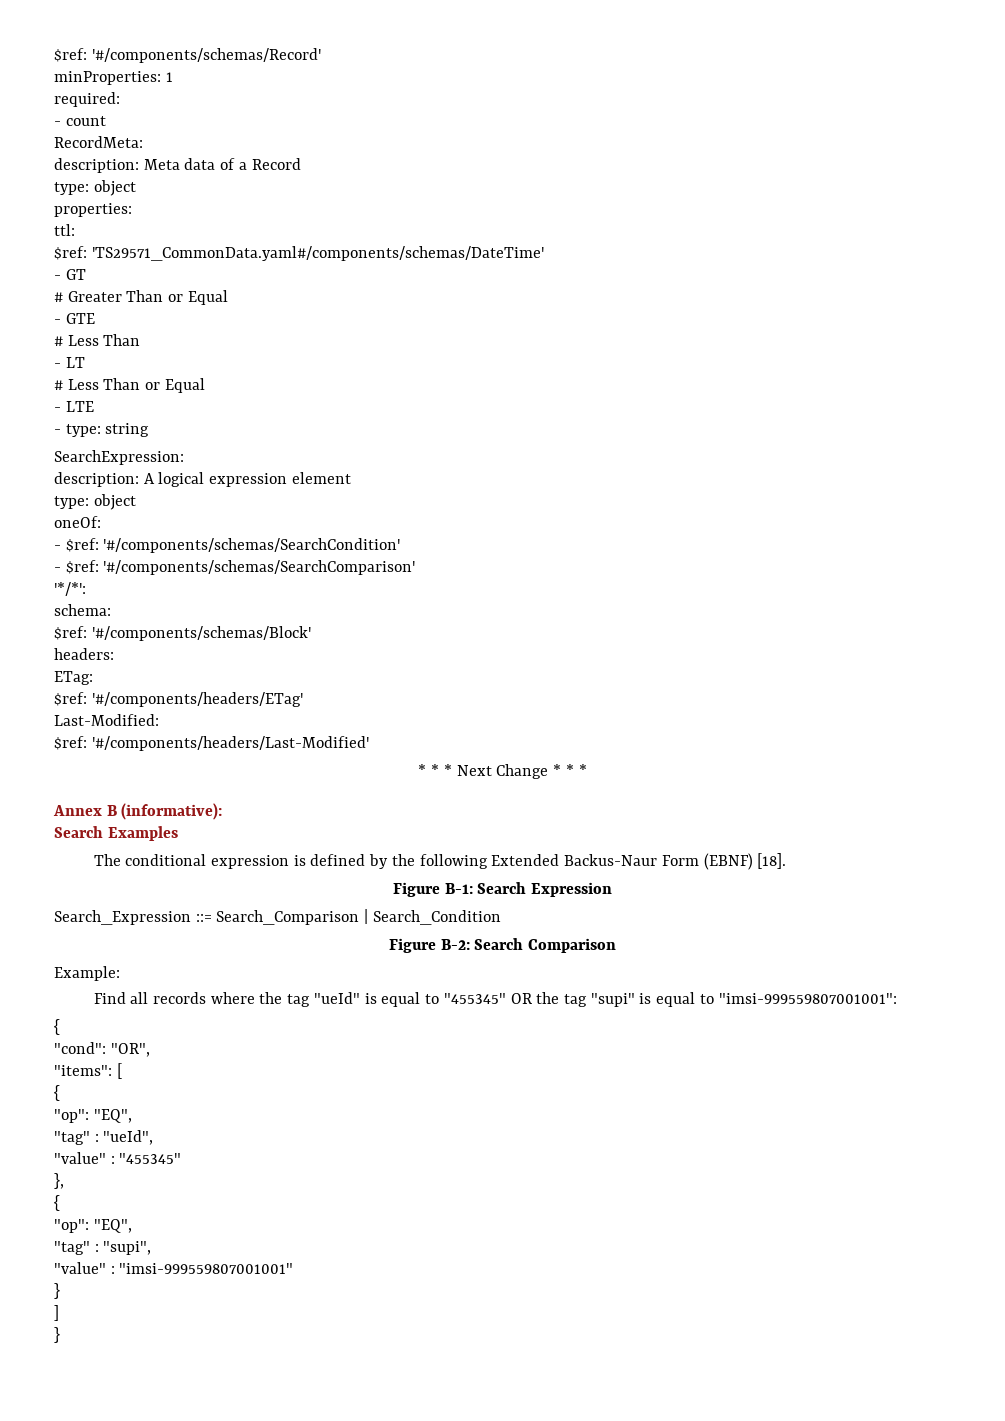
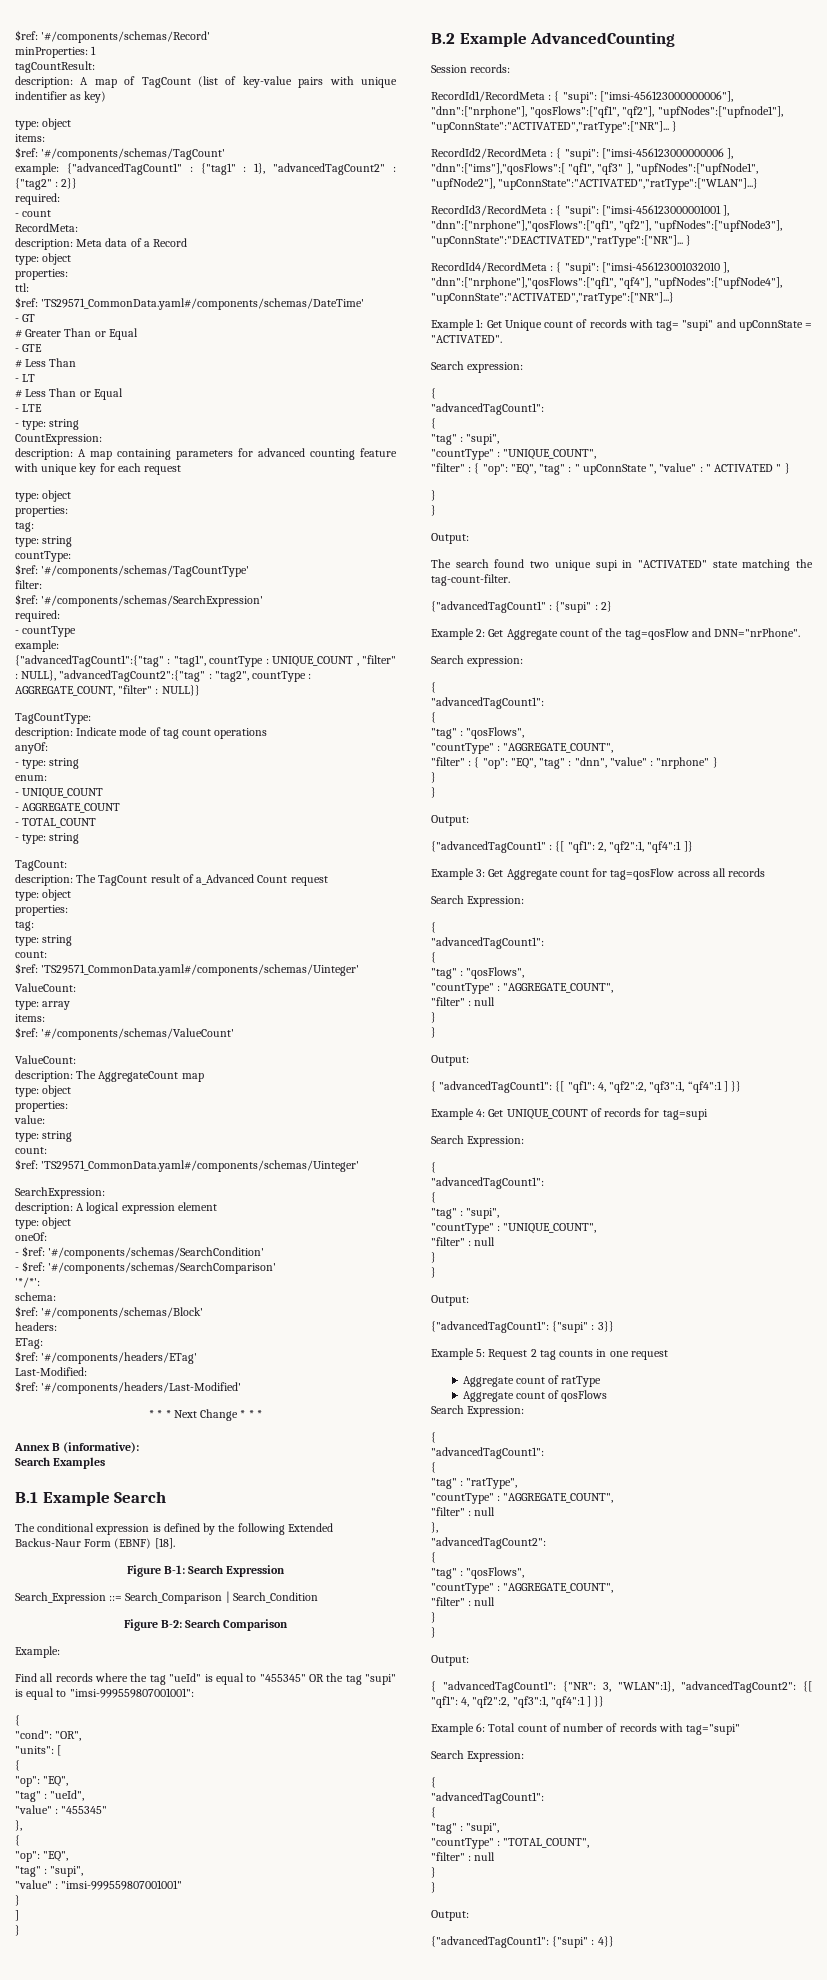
(173, 77) none -> [15,61,95,73] [15,76,397,88] [15,91,107,103] [15,118,72,130] [15,134,45,142] [15,147,226,160] [15,163,396,175] [15,178,78,190] // tagCountResult: // description: A map of TagCount (list of key-value pairs with unique indentifier as key) // type: object // items: // $ref: '#/components/schemas/TagCount' // example: {"advancedTagCount1" : {"tag1" : 1}, "advancedTagCount2" : {"tag2" : 2}}
(150, 430) none -> [15,434,102,445] [15,448,397,460] [14,463,182,475] [15,490,72,502] [15,506,68,517] [15,522,34,532] [15,536,73,547] [15,551,71,562] [15,564,250,577] [15,580,42,589] [15,594,264,607] [15,610,60,622] [15,626,77,637] [15,640,59,652] [15,655,396,667] [15,670,312,682] [15,685,200,696] [15,713,91,724] [15,727,268,739] [15,742,48,754] [15,758,80,769] [15,775,47,781] [15,788,104,799] [15,803,121,813] [15,818,97,828] [15,833,80,844] [15,860,67,871] [15,874,328,886] [15,889,72,901] [15,905,68,916] [15,921,34,931] [15,935,73,946] [15,951,47,958] [15,963,360,976] [15,983,76,992] [15,1000,71,1010] [15,1014,45,1022] [15,1027,235,1040] [15,1055,76,1064] [15,1070,204,1082] [15,1085,72,1097] [15,1101,68,1112] [14,1115,45,1124] [15,1131,73,1142] [15,1147,47,1154] [15,1159,360,1172] // CountExpression: // description: A map containing parameters for advanced counting feature with unique key for each request // type: object // properties: // tag: // type: string // countType: // $ref: '#/components/schemas/TagCountType' // filter: // $ref: '#/components/schemas/SearchExpression' // required: // - countType // example: // {"advancedTagCount1":{"tag" : "tag1", countType : UNIQUE_COUNT , "filter" : NULL}, "advancedTagCount2":{"tag" : "tag2", countType : AGGREGATE_COUNT, "filter" : NULL}} // TagCountType: // description: Indicate mode of tag count operations // anyOf: // - type: string // enum: // - UNIQUE_COUNT // - AGGREGATE_COUNT // - TOTAL_COUNT // - type: string // TagCount: // description: The TagCount result of a_Advanced Count request // type: object // properties: // tag: // type: string // count: // $ref: 'TS29571_CommonData.yaml#/components/schemas/Uinteger' // ValueCount: // type: array // items: // $ref: '#/components/schemas/ValueCount' // ValueCount: // description: The AggregateCount map // type: object // properties: // value: // type: string // count: // $ref: 'TS29571_CommonData.yaml#/components/schemas/Uinteger'
(178, 833) none -> [15,1491,167,1506] // B.1 Example Search
[54,1065,112,1076] "items": -> [15,1746,54,1754] "units":
(60, 1335) none -> [431,32,676,47] [431,64,511,73] [431,91,733,103] [431,106,783,118] [431,121,678,133] [431,148,734,160] [431,163,758,175] [431,178,759,190] [431,205,730,217] [431,220,783,232] [431,235,692,247] [431,262,730,274] [431,277,783,289] [431,292,674,304] [431,319,812,331] [431,335,502,343] [431,361,524,373] [431,388,436,399] [431,403,544,415] [431,418,436,429] [431,434,500,445] [431,449,597,460] [431,463,790,475] [431,490,436,501] [431,505,436,516] [431,533,469,544] [431,559,813,571] [431,574,510,586] [431,601,612,613] [431,628,801,640] [431,655,524,667] [431,682,436,693] [431,697,544,709] [431,712,436,723] [431,727,525,739] [431,743,614,754] [431,757,718,769] [431,772,436,783] [431,787,436,798] [431,815,469,826] [431,841,693,853] [431,868,766,880] [431,895,525,907] [431,922,436,933] [431,937,544,949] [431,952,436,963] [431,967,525,979] [431,983,614,994] [431,997,496,1006] [431,1012,436,1023] [431,1027,436,1038] [431,1055,469,1066] [431,1081,742,1093] [431,1108,708,1120] [431,1135,525,1147] [431,1162,436,1173] [431,1177,544,1189] [431,1192,436,1203] [431,1208,500,1219] [431,1223,597,1234] [431,1237,496,1246] [431,1252,436,1263] [431,1267,436,1278] [431,1295,469,1306] [431,1321,614,1333] [431,1348,668,1360] [462,1375,602,1387] [462,1390,608,1402] [431,1405,525,1417] [431,1432,436,1443] [431,1447,544,1459] [431,1462,436,1473] [431,1478,518,1489] [431,1493,614,1504] [431,1507,496,1516] [431,1522,438,1533] [431,1537,546,1549] [431,1552,436,1563] [431,1567,525,1579] [431,1583,614,1594] [431,1597,496,1606] [431,1612,436,1623] [431,1627,436,1638] [431,1655,469,1666] [431,1681,812,1693] [431,1696,605,1708] [431,1723,741,1735] [431,1750,525,1762] [431,1777,436,1788] [431,1792,544,1804] [431,1807,436,1818] [431,1823,500,1834] [431,1838,590,1849] [431,1852,496,1861] [431,1867,436,1878] [431,1882,436,1893] [431,1910,469,1921] [431,1936,614,1948] // B.2 Example AdvancedCounting // Session records: // RecordId1/RecordMeta : { "supi": ["imsi-456123000000006"], "dnn":["nrphone"], "qosFlows":["qf1", "qf2"], "upfNodes":["upfnode1"], "upConnState":"ACTIVATED","ratType":["NR"]... } // RecordId2/RecordMeta : { "supi": ["imsi-456123000000006 ], "dnn":["ims"],"qosFlows":[ "qf1", "qf3" ], "upfNodes":["upfNode1", "upfNode2"], "upConnState":"ACTIVATED","ratType":["WLAN"]...} // RecordId3/RecordMeta : { "supi": ["imsi-456123000001001 ], "dnn":["nrphone"],"qosFlows":["qf1", "qf2"], "upfNodes":["upfNode3"], "upConnState":"DEACTIVATED","ratType":["NR"]... } // RecordId4/RecordMeta : { "supi": ["imsi-456123001032010 ], "dnn":["nrphone"],"qosFlows":["qf1", "qf4"], "upfNodes":["upfNode4"], "upConnState":"ACTIVATED","ratType":["NR"]...} // Example 1: Get Unique count of records with tag= "supi" and upConnState = "ACTIVATED". // Search expression: // { // "advancedTagCount1": // { // "tag" : "supi", // "countType" : "UNIQUE_COUNT", // "filter" : { "op": "EQ", "tag" : " upConnState ", "value" : " ACTIVATED " } // } // } // Output: // The search found two unique supi in "ACTIVATED" state matching the tag-count-filter. // {"advancedTagCount1" : {"supi" : 2} // Example 2: Get Aggregate count of the tag=qosFlow and DNN="nrPhone". // Search expression: // { // "advancedTagCount1": // { // "tag" : "qosFlows", // "countType" : "AGGREGATE_COUNT", // "filter" : { "op": "EQ", "tag" : "dnn", "value" : "nrphone" } // } // } // Output: // {"advancedTagCount1" : {[ "qf1": 2, "qf2":1, "qf4":1 ]} // Example 3: Get Aggregate count for tag=qosFlow across all records // Search Expression: // { // "advancedTagCount1": // { // "tag" : "qosFlows", // "countType" : "AGGREGATE_COUNT", // "filter" : null // } // } // Output: // { "advancedTagCount1": {[ "qf1": 4, "qf2":2, "qf3":1, “qf4":1 ] }} // Example 4: Get UNIQUE_COUNT of records for tag=supi // Search Expression: // { // "advancedTagCount1": // { // "tag" : "supi", // "countType" : "UNIQUE_COUNT", // "filter" : null // } // } // Output: // {"advancedTagCount1": {"supi" : 3}} // Example 5: Request 2 tag counts in one request // Aggregate count of ratType // Aggregate count of qosFlows // Search Expression: // { // "advancedTagCount1": // { // "tag" : "ratType", // "countType" : "AGGREGATE_COUNT", // "filter" : null // }, // "advancedTagCount2": // { // "tag" : "qosFlows", // "countType" : "AGGREGATE_COUNT", // "filter" : null // } // } // Output: // { "advancedTagCount1": {"NR": 3, "WLAN":1}, "advancedTagCount2": {[ "qf1": 4, "qf2":2, "qf3":1, "qf4":1 ] }} // Example 6: Total count of number of records with tag="supi" // Search Expression: // { // "advancedTagCount1": // { // "tag" : "supi", // "countType" : "TOTAL_COUNT", // "filter" : null // } // } // Output: // {"advancedTagCount1": {"supi" : 4}}

